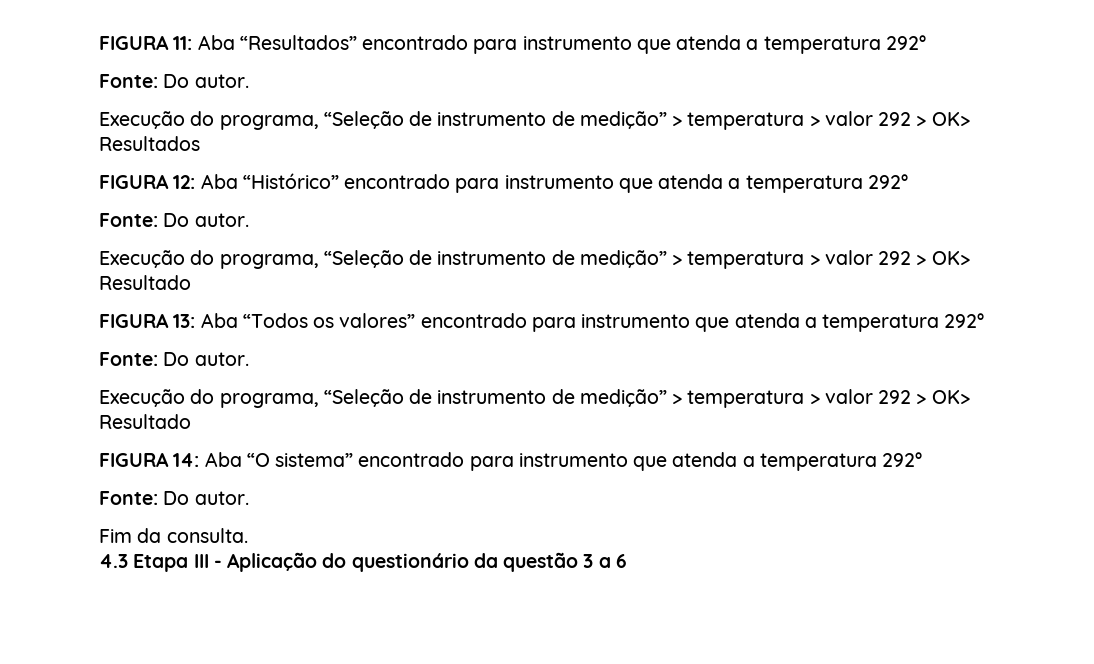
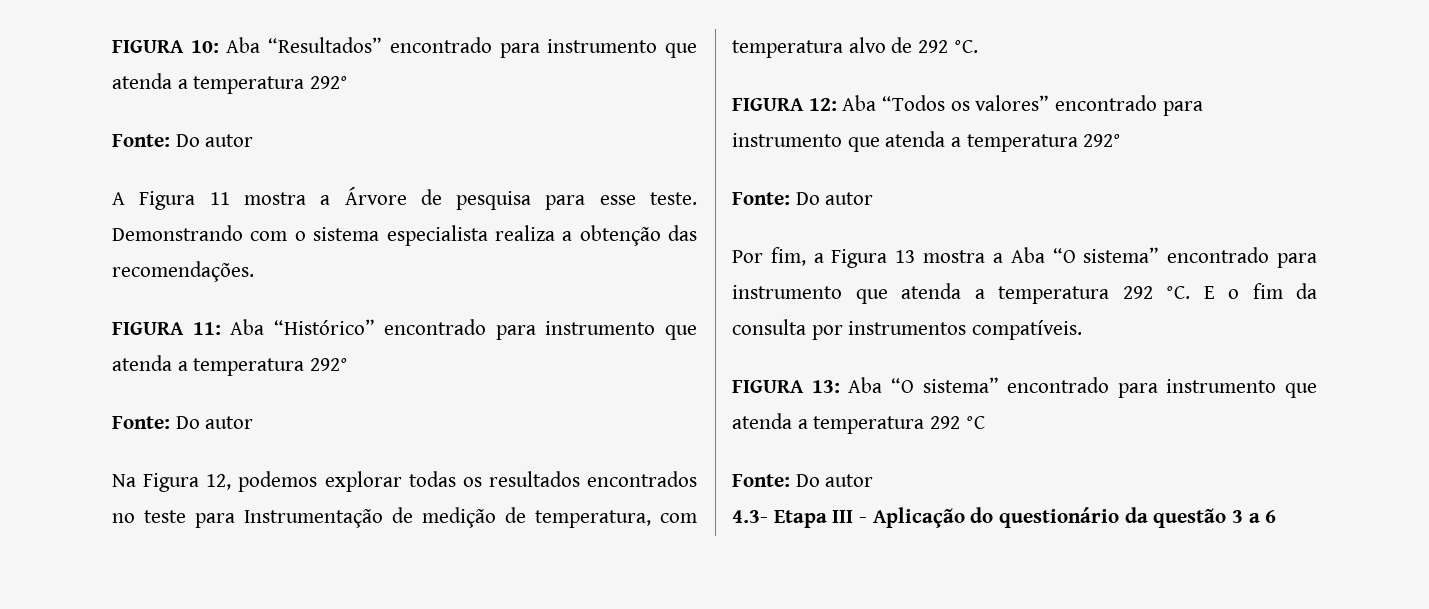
[99,35,193,50] FIGURA 11: -> [112,40,219,53] FIGURA 10:
[194,74,249,88] [99,111,970,130] [99,136,200,151] [99,174,196,189] autor. // Execução do programa, “Seleção de instrumento de medição” > temperatura > valor 292 > OK> Resultados // FIGURA 12: -> [205,134,254,147] [112,186,697,210] [112,225,697,246] [112,261,254,282] [112,322,221,335] autor // A Figura 11 mostra a Árvore de pesquisa para esse teste. Demonstrando com o sistema especialista realiza a obtenção das recomendações. // FIGURA 11:
[194,213,249,227] [99,250,970,269] [99,275,191,290] [99,313,196,328] autor. // Execução do programa, “Seleção de instrumento de medição” > temperatura > valor 292 > OK> Resultado // FIGURA 13: -> [205,416,254,429] [112,471,697,492] [112,507,697,528] [732,37,978,58] [732,98,837,111] autor // Na Figura 12, podemos explorar todas os resultados encontrados no teste para Instrumentação de medição de temperatura, com temperatura alvo de 292 °C. // FIGURA 12:
[194,352,249,366] [99,389,970,408] [99,414,191,429] [99,452,200,467] autor. // Execução do programa, “Seleção de instrumento de medição” > temperatura > valor 292 > OK> Resultado // FIGURA 14: -> [825,192,874,205] [732,247,1003,268] autor // Por fim, a Figura 13 mostra a
[882,452,923,467] [99,491,249,505] [99,528,248,543] [99,554,128,568] 292° // Fonte: Do autor. // Fim da consulta. // 4.3 -> [1122,283,1317,299] [732,319,1083,340] [732,377,1317,398] [732,413,985,434] [732,474,874,487] [732,510,768,523] 292 °C. E o fim da consulta por instrumentos compatíveis. // FIGURA 13: Aba “O sistema” encontrado para instrumento que atenda a temperatura 292 °C // Fonte: Do autor // 4.3-

